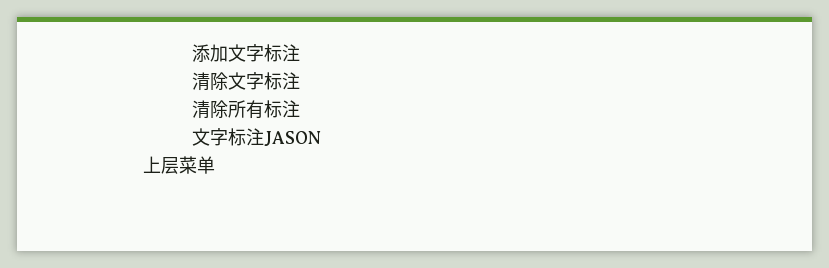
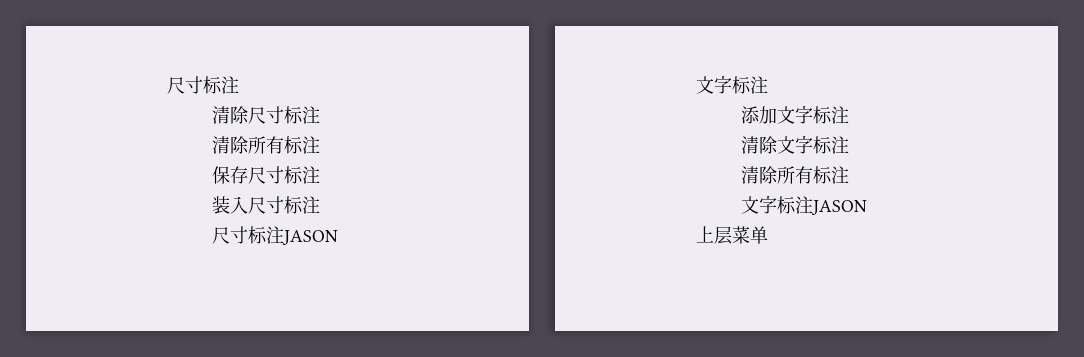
(192, 53) none -> [167,76,240,94] [212,106,321,124] [212,136,321,154] [212,166,321,184] [212,196,321,214] [212,226,339,245] [696,75,769,94] 尺寸标注 // 清除尺寸标注 // 清除所有标注 // 保存尺寸标注 // 装入尺寸标注 // 尺寸标注JASON // 文字标注 //

